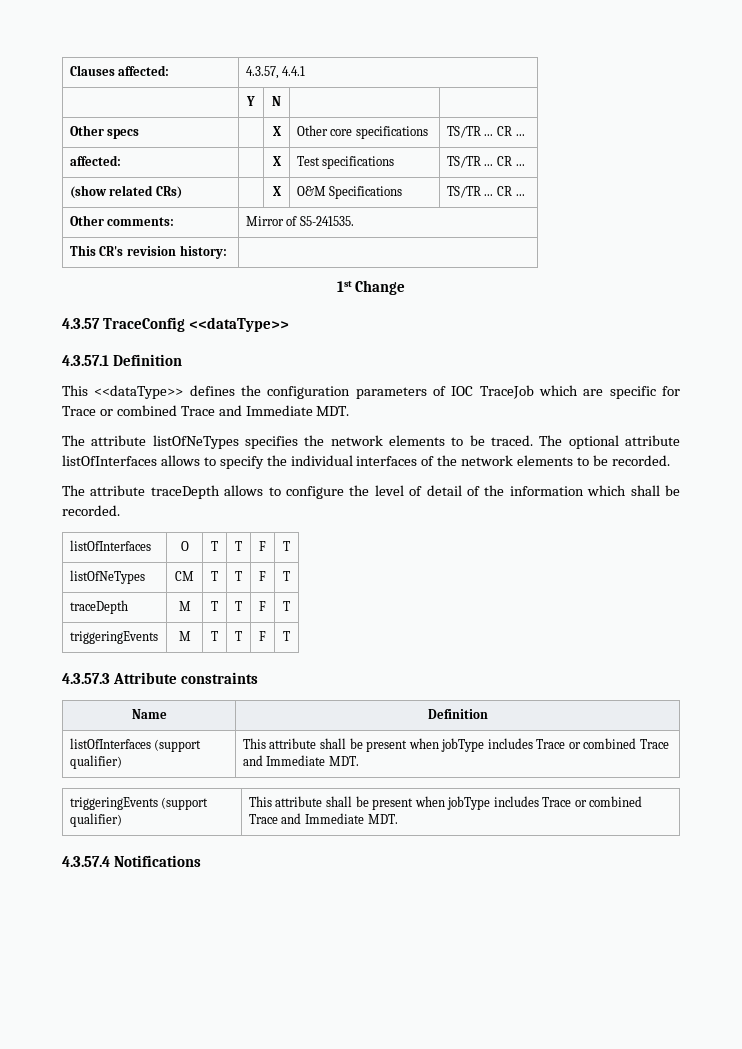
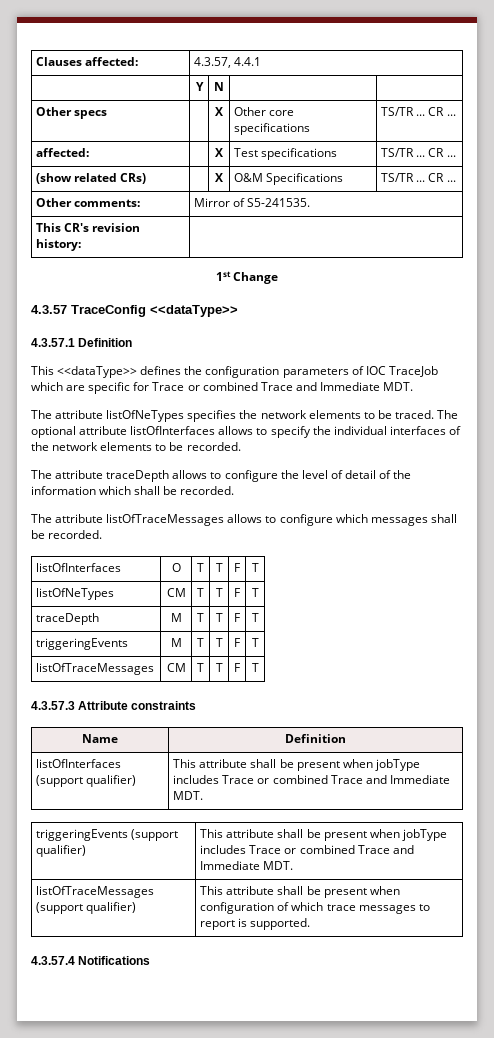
(120, 510) none -> [31,514,457,526] [31,530,103,539] // The attribute listOfTraceMessages allows to configure which messages shall be recorded.
(290, 636) none -> [36,663,155,675] [166,663,186,672] [197,663,204,672] [215,663,223,672] [234,663,240,672] [251,663,259,672] // listOfTraceMessages | CM | T | T | F | T
(398, 819) none -> [36,886,155,898] [36,902,137,914] [200,886,400,898] [200,902,430,914] [200,918,311,930] // listOfTraceMessages (support qualifier) | This attribute shall be present when configuration of which trace messages to report is supported.

